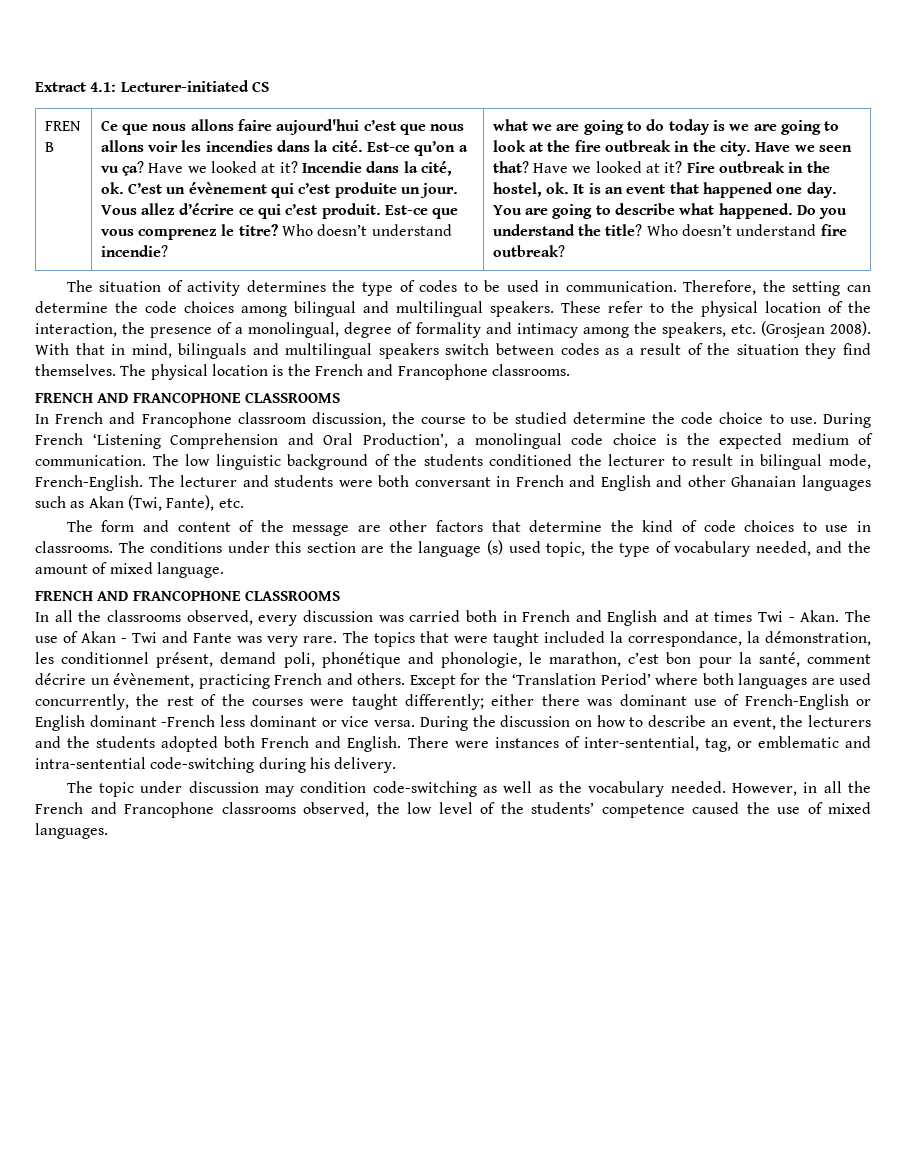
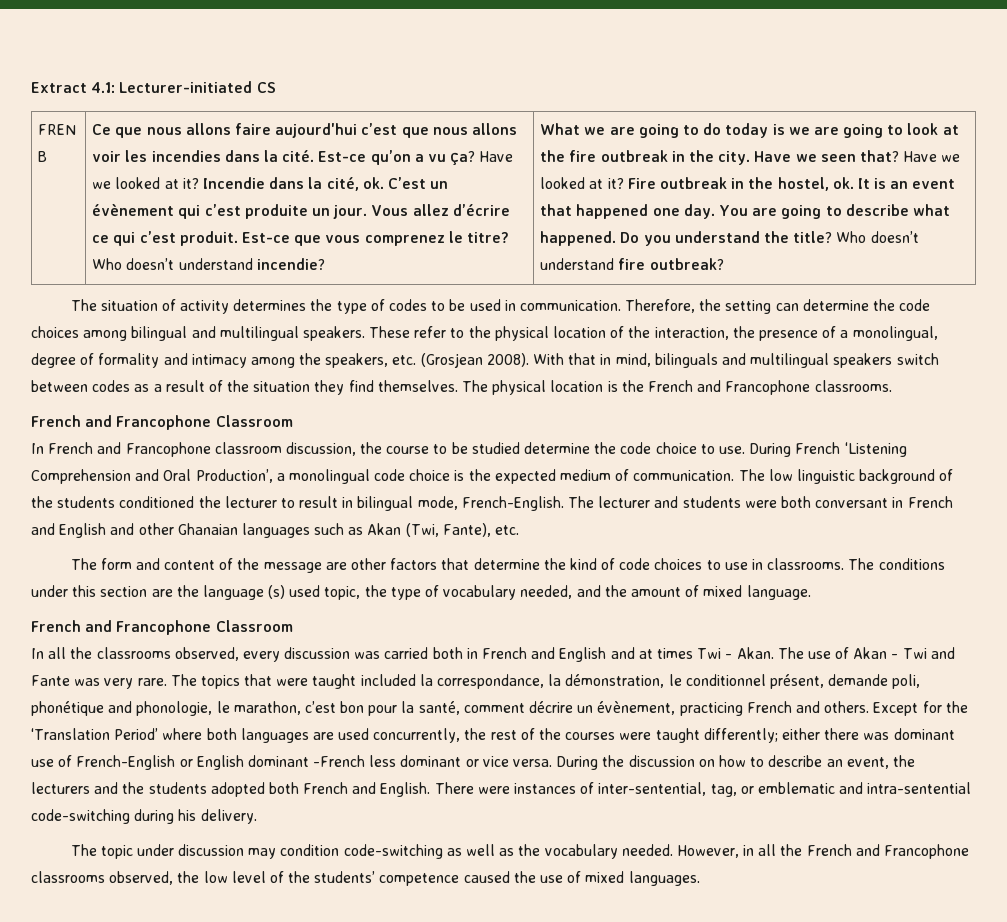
[492,119,528,131] what -> [540,123,581,135] What
[35,392,340,403] FRENCH AND FRANCOPHONE CLASSROOMS -> [31,415,293,430] French and Francophone Classroom
[35,590,340,601] FRENCH AND FRANCOPHONE CLASSROOMS -> [31,620,293,635] French and Francophone Classroom
[35,652,54,664] les -> [668,674,682,686] le
[220,652,277,664] demand -> [828,674,889,686] demande

